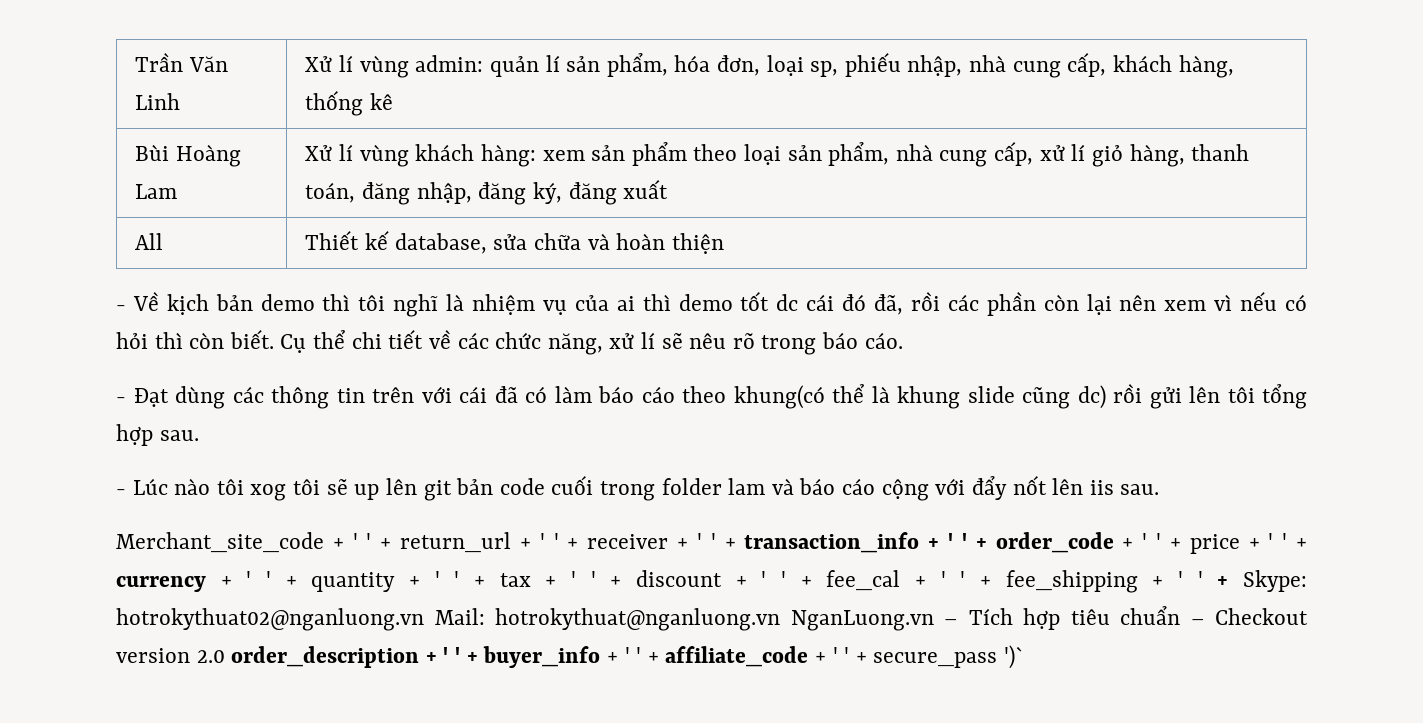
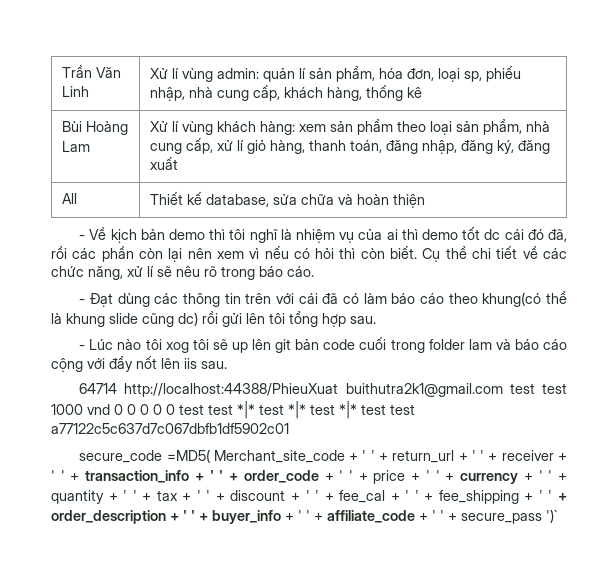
(1160, 489) none -> [79,383,567,397] [51,401,415,419] [51,423,289,434] [79,449,210,463] 64714 http://localhost:44388/PhieuXuat buithutra2k1@gmail.com test test 1000 vnd 0 0 0 0 0 test test *|* test *|* test *|* test test a77122c5c637d7c067dbfb1df5902c01 // secure_code =MD5(
[1243,570,1307,592] [116,606,1308,631] [116,648,225,663] Skype: hotrokythuat02@nganluong.vn Mail: hotrokythuat@nganluong.vn NganLuong.vn – Tích hợp tiêu chuẩn – Checkout version 2.0 -> (568, 497) none

